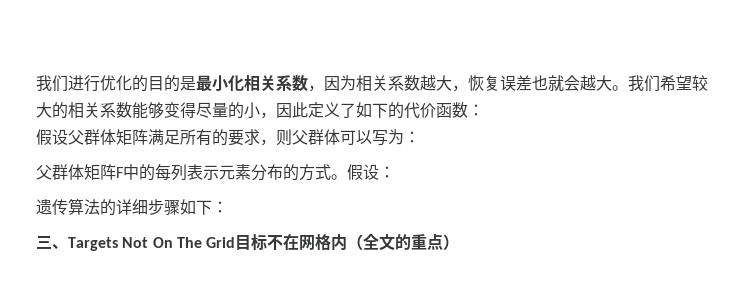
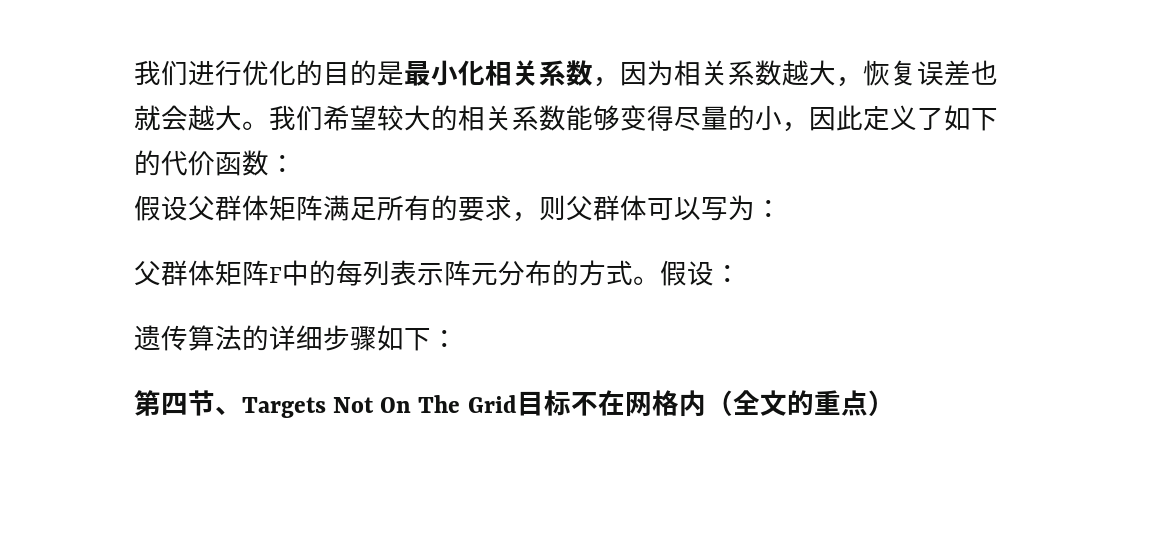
[219,164,251,180] 元素 -> [444,260,498,286] 阵元
[36,236,52,249] 三 -> [134,390,215,416] 第四节

